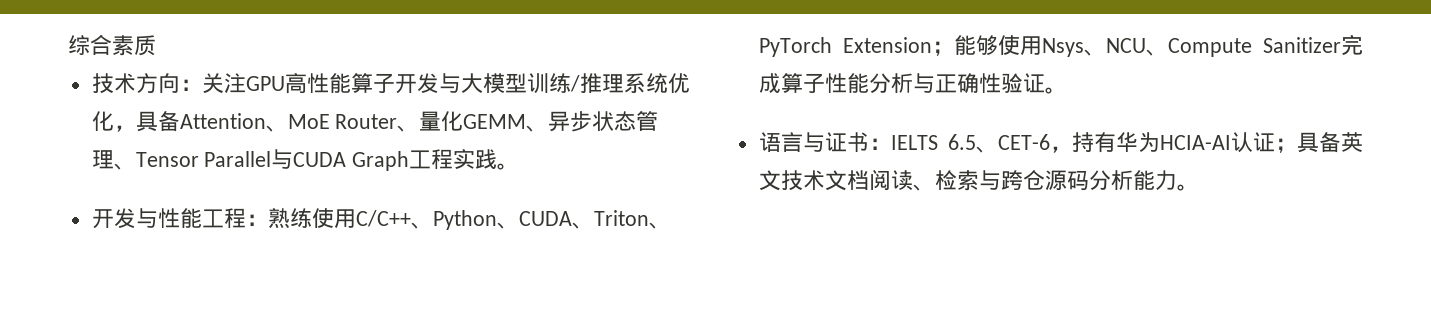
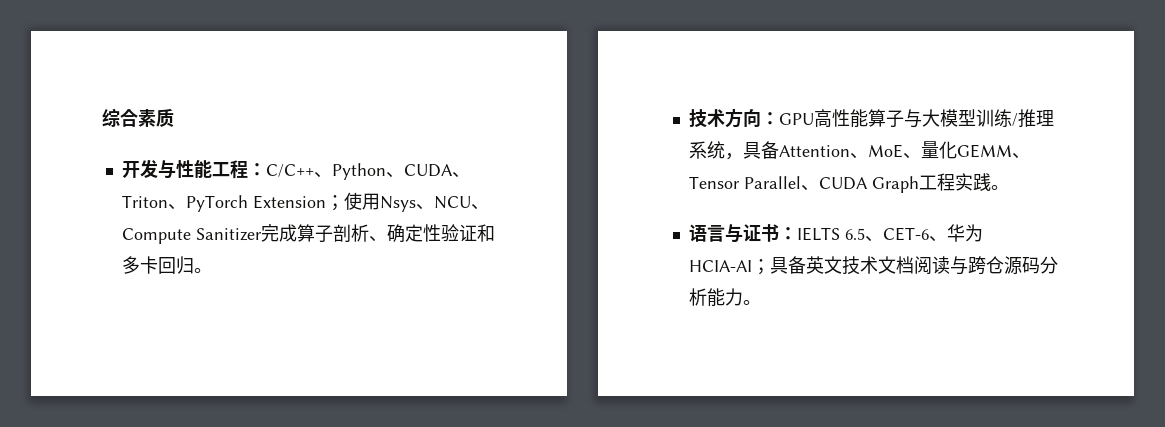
[91,73,690,94] [91,111,659,132] [91,149,520,171] // 技术方向：关注GPU高性能算子开发与大模型训练/推理系统优化，具备Attention、MoE Router、量化GEMM、异步状态管理、Tensor Parallel与CUDA Graph工程实践。 -> (174, 117) none
[267,208,356,229] 熟练使用 -> (266, 169) none
[953,35,998,56] 能够 -> (344, 203) none
[824,73,1045,93] 性能分析与正确性验证 -> [332,224,495,243] [121,256,212,274] [688,108,1054,128] [688,141,1030,160] [688,173,991,193] 剖析、确定性验证和多卡回归。 // 技术方向：GPU高性能算子与大模型训练/推理系统，具备Attention、MoE、量化GEMM、Tensor Parallel、CUDA Graph工程实践
[1050,132,1116,153] ，持有 -> [928,236,947,242] 、
[1231,132,1275,153] 认证 -> (752, 266) none
[912,170,979,191] 、检索 -> (950, 265) none

